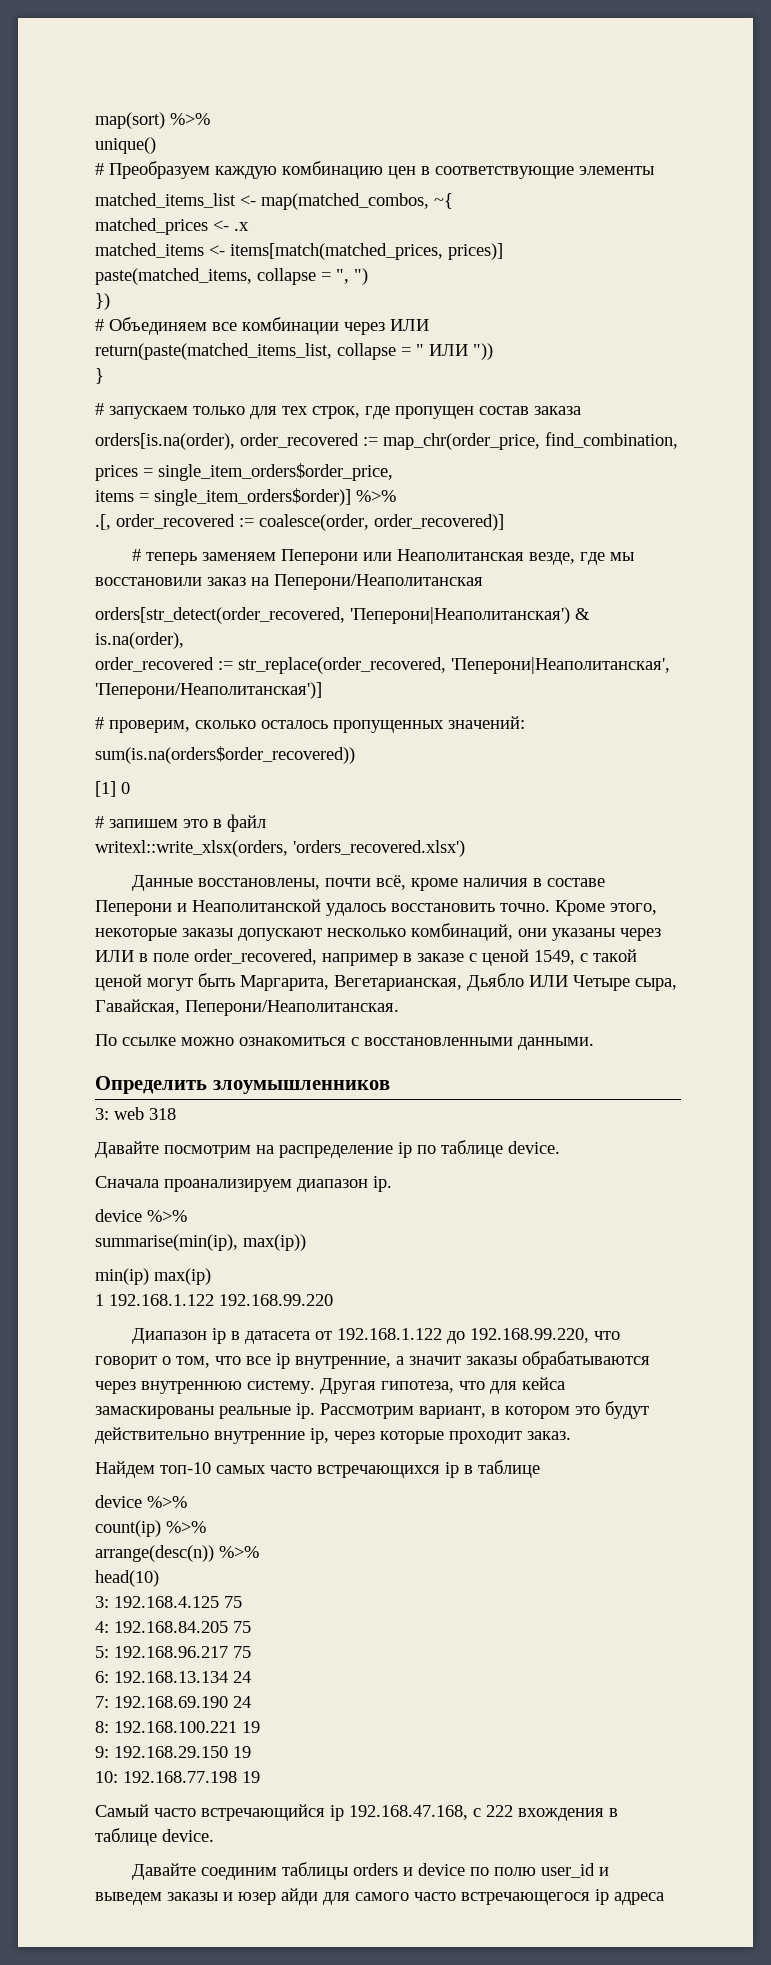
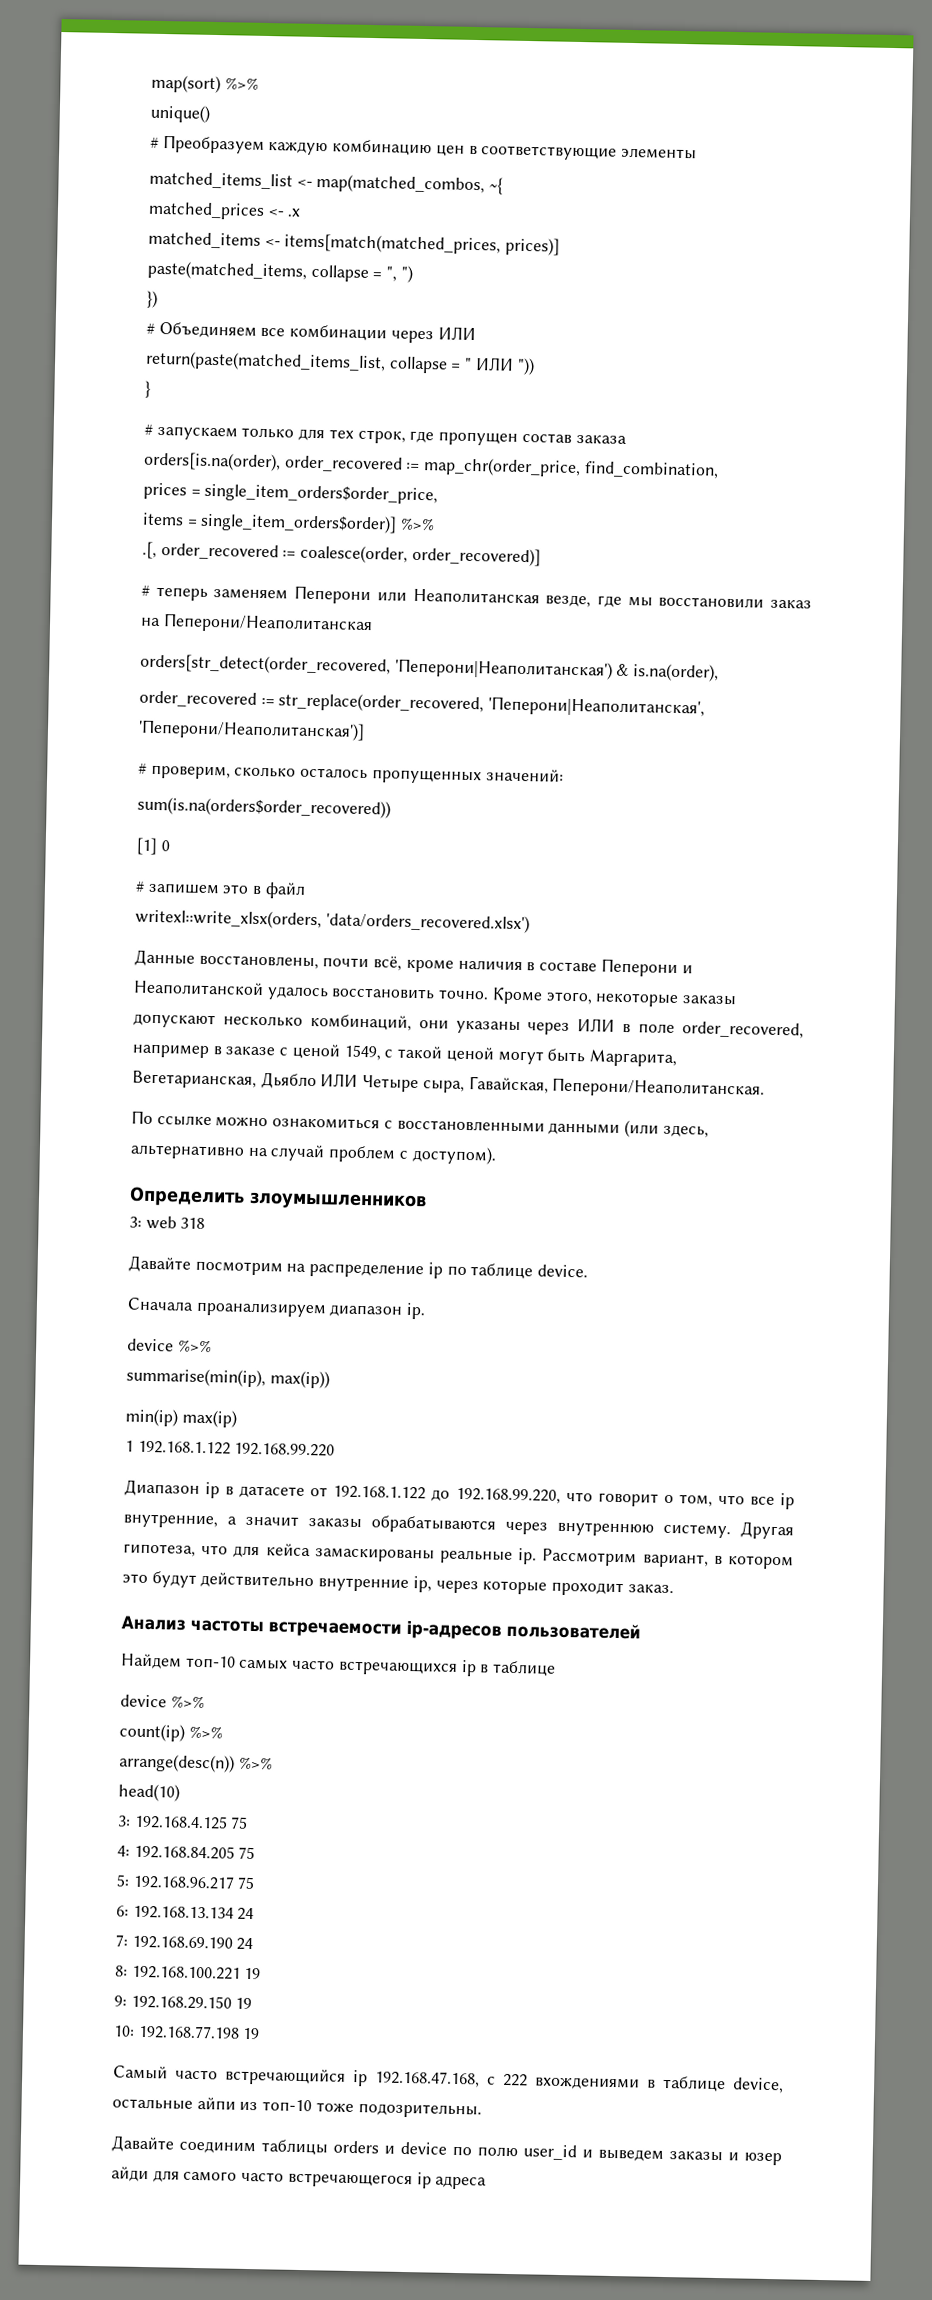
[293,840,465,857] 'orders_recovered.xlsx') -> [325,912,530,934] 'data/orders_recovered.xlsx')
[518,1037,594,1050] данными. -> [548,1120,709,1138] [130,1144,497,1165] данными (или здесь, альтернативно на случай проблем с доступом).
[245,1331,311,1344] датасета -> [239,1485,306,1499] датасете
(571, 1435) none -> [121,1615,641,1640] // Анализ частоты встречаемости ip-адресов пользователей
[518,1808,618,1821] [95,1828,214,1846] вхождения в таблице device. -> [534,2075,784,2094] [112,2097,482,2119] вхождениями в таблице device, остальные айпи из топ-10 тоже подозрительны.

